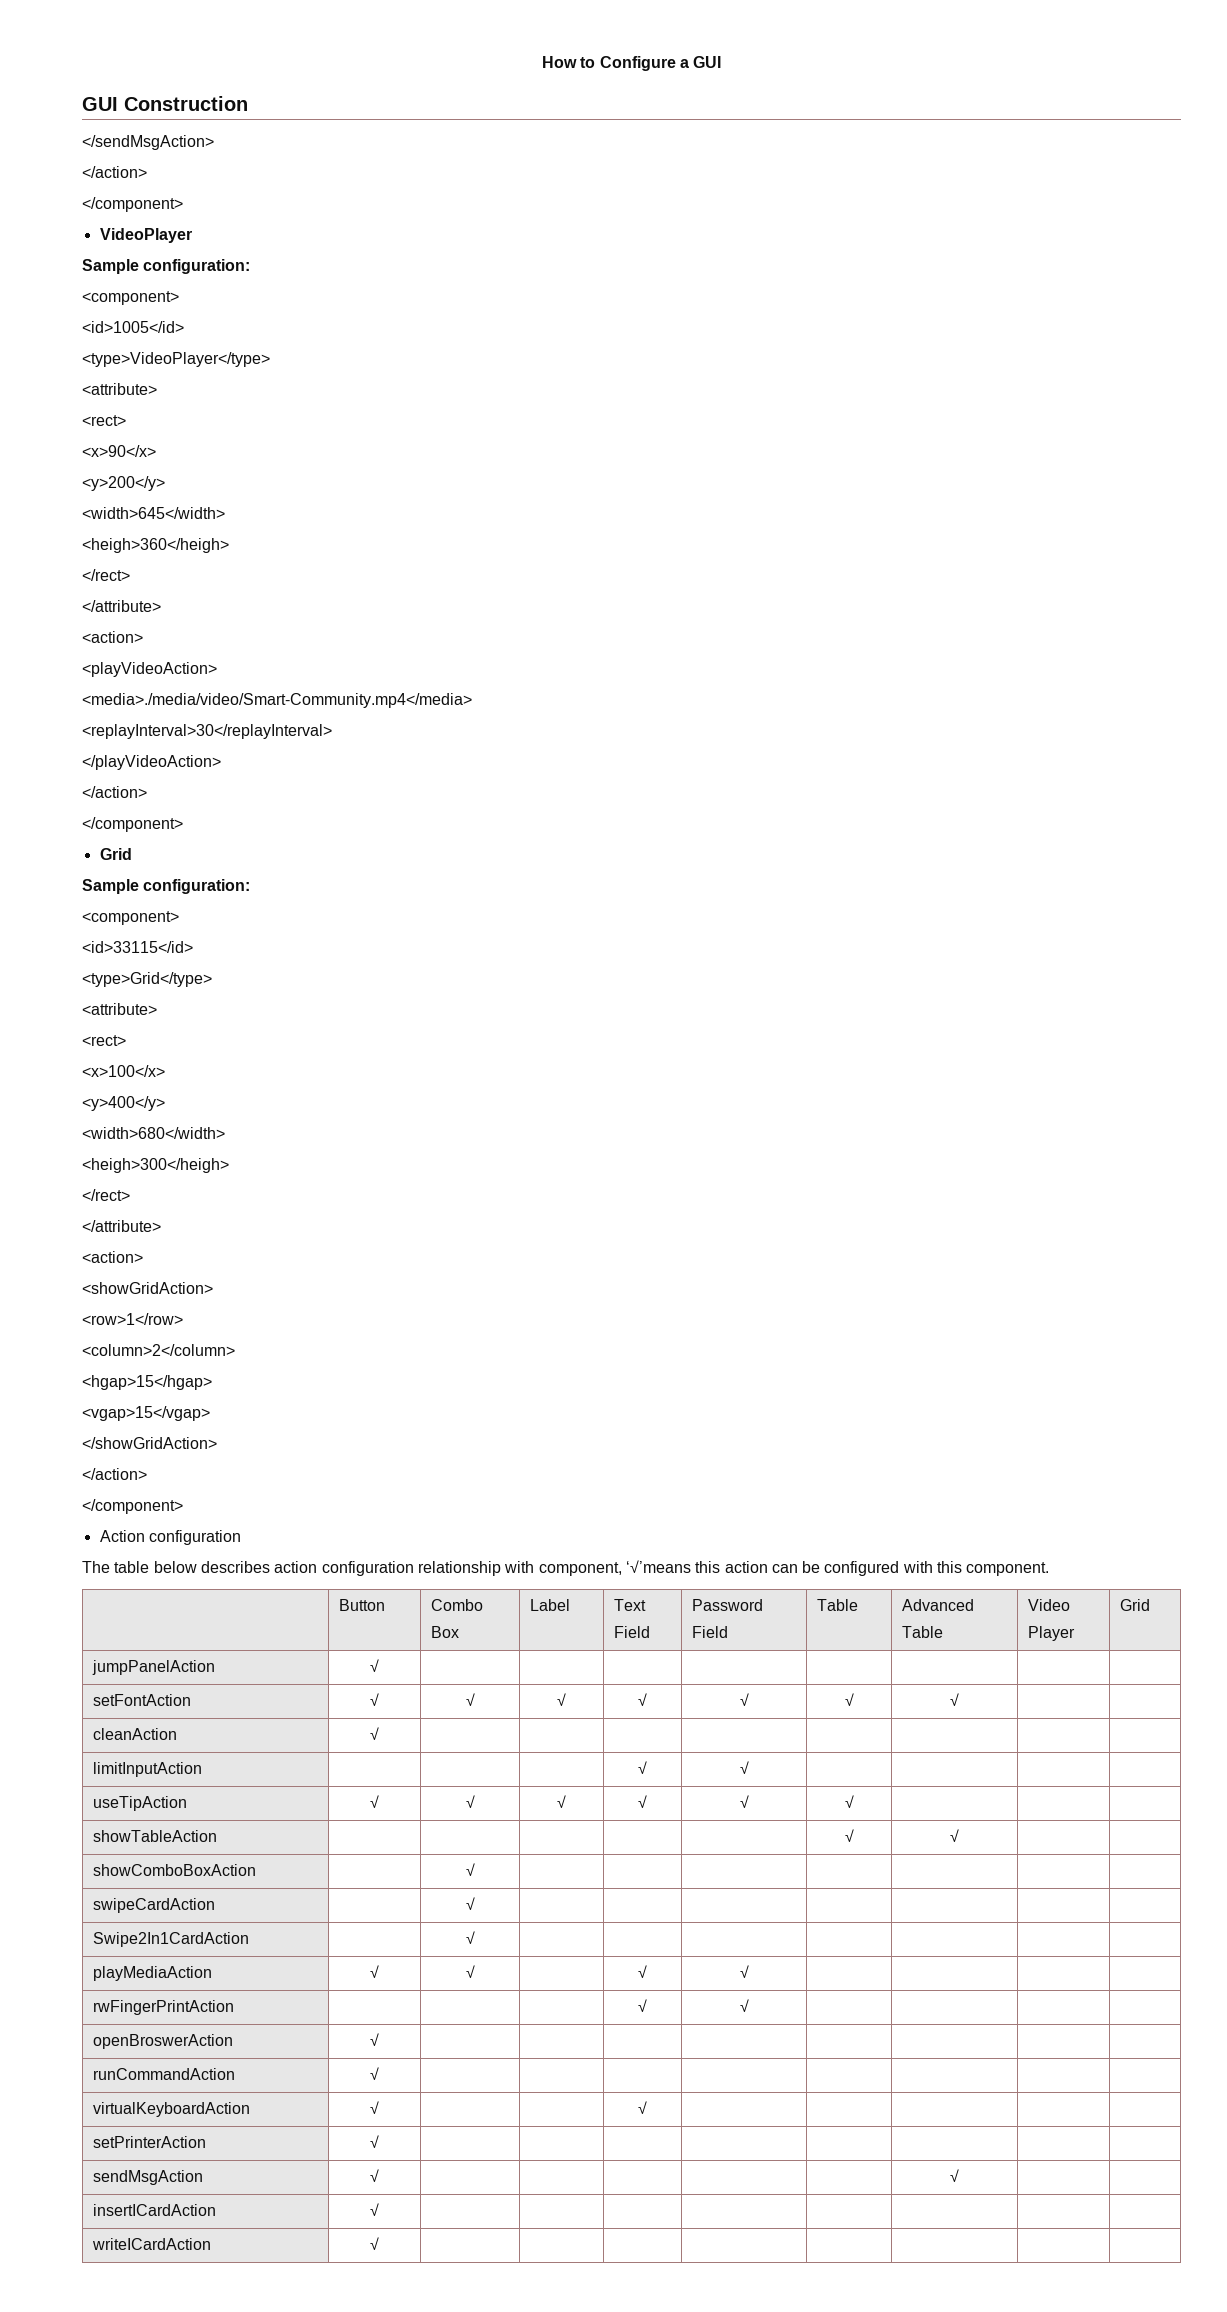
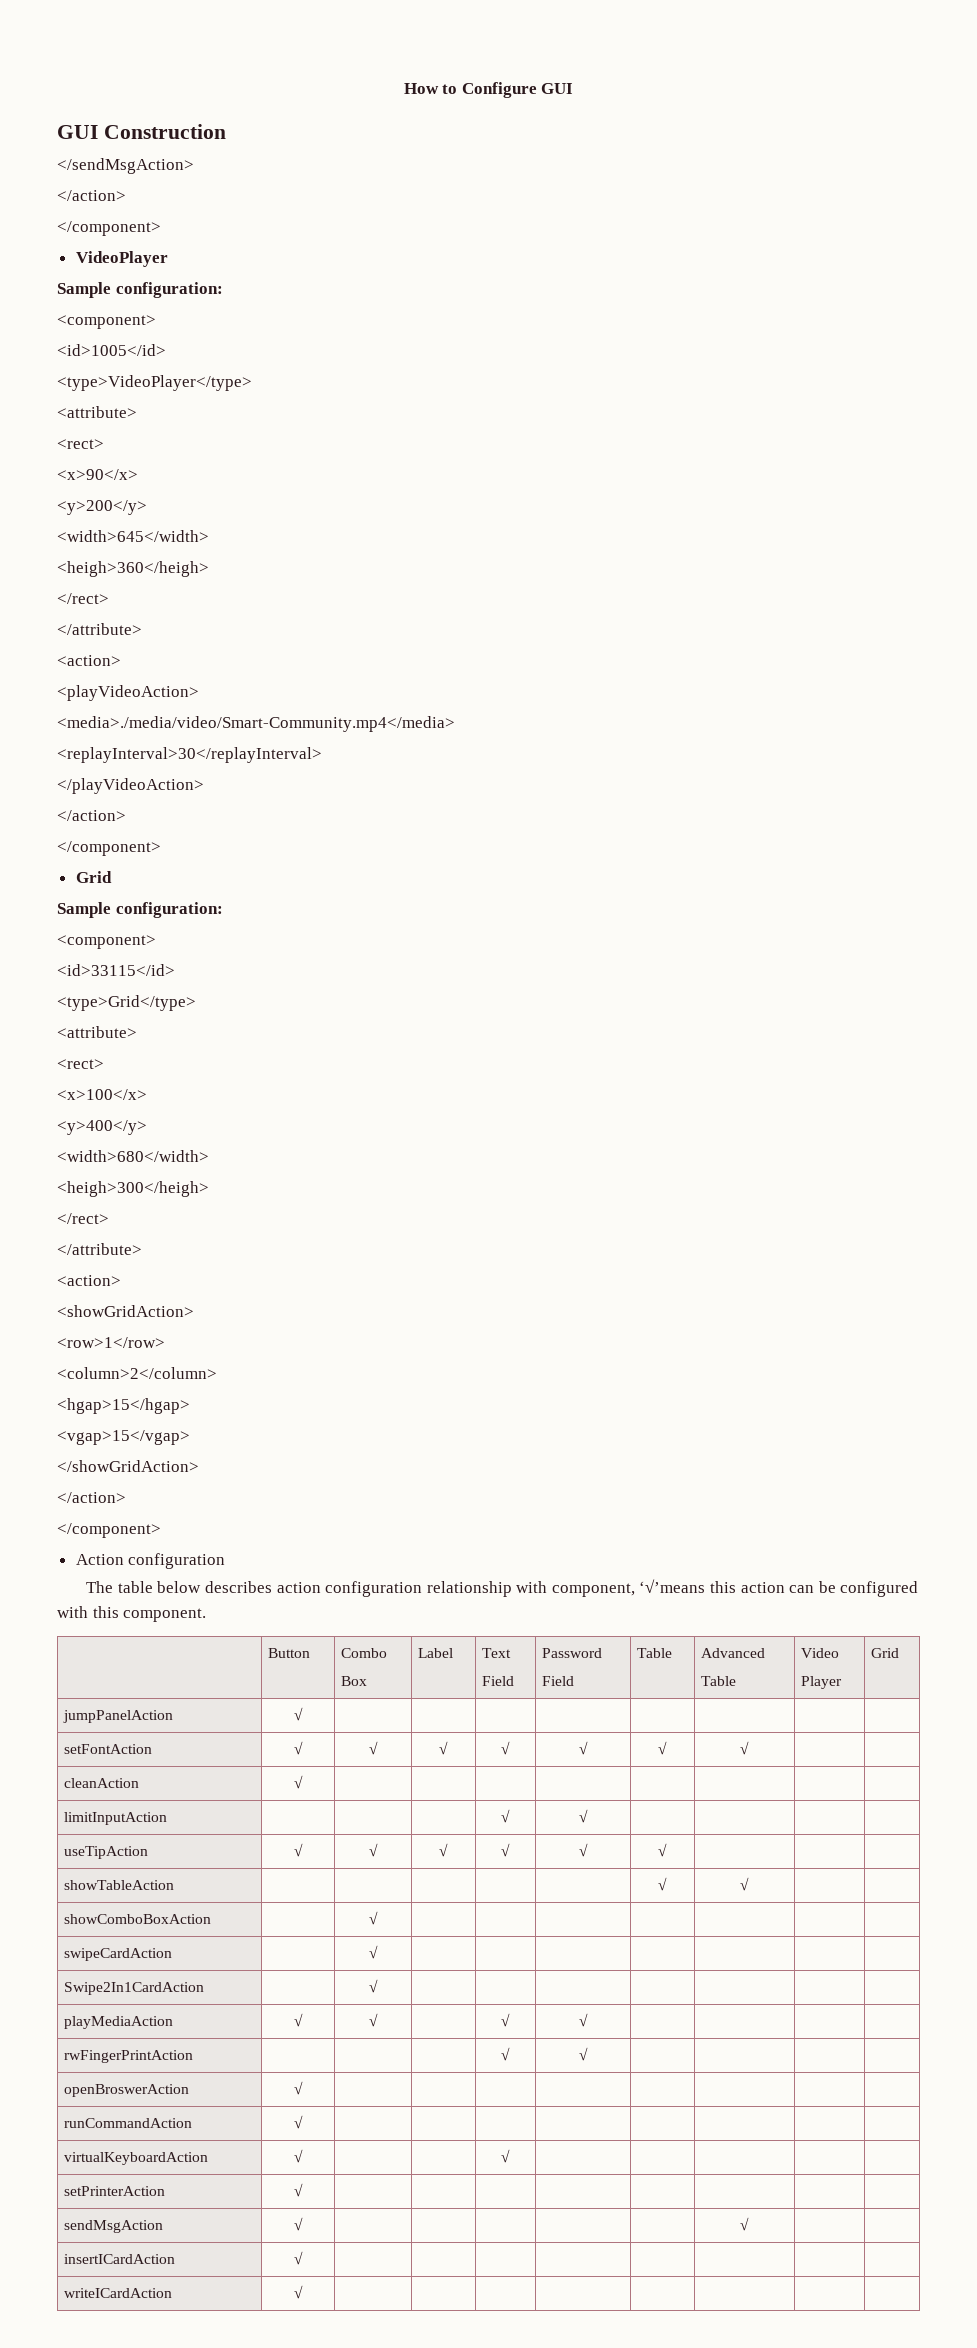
[679,59,689,68] a -> (537, 90) none

